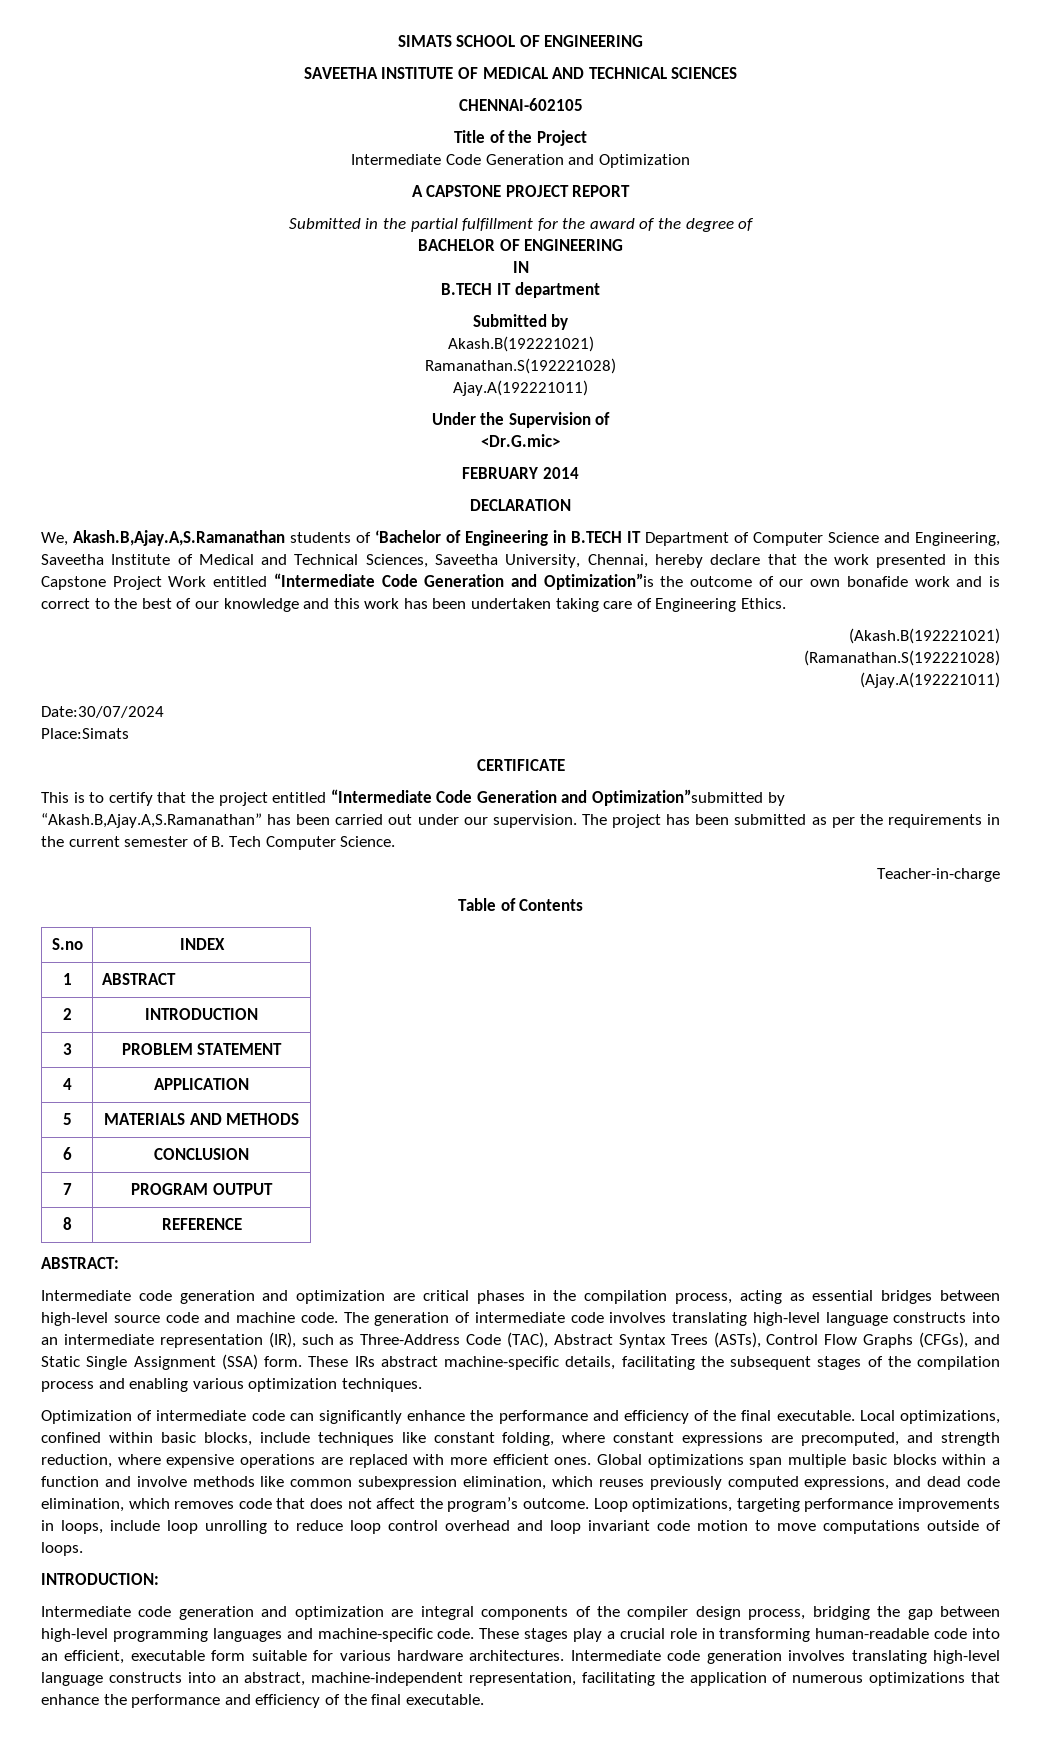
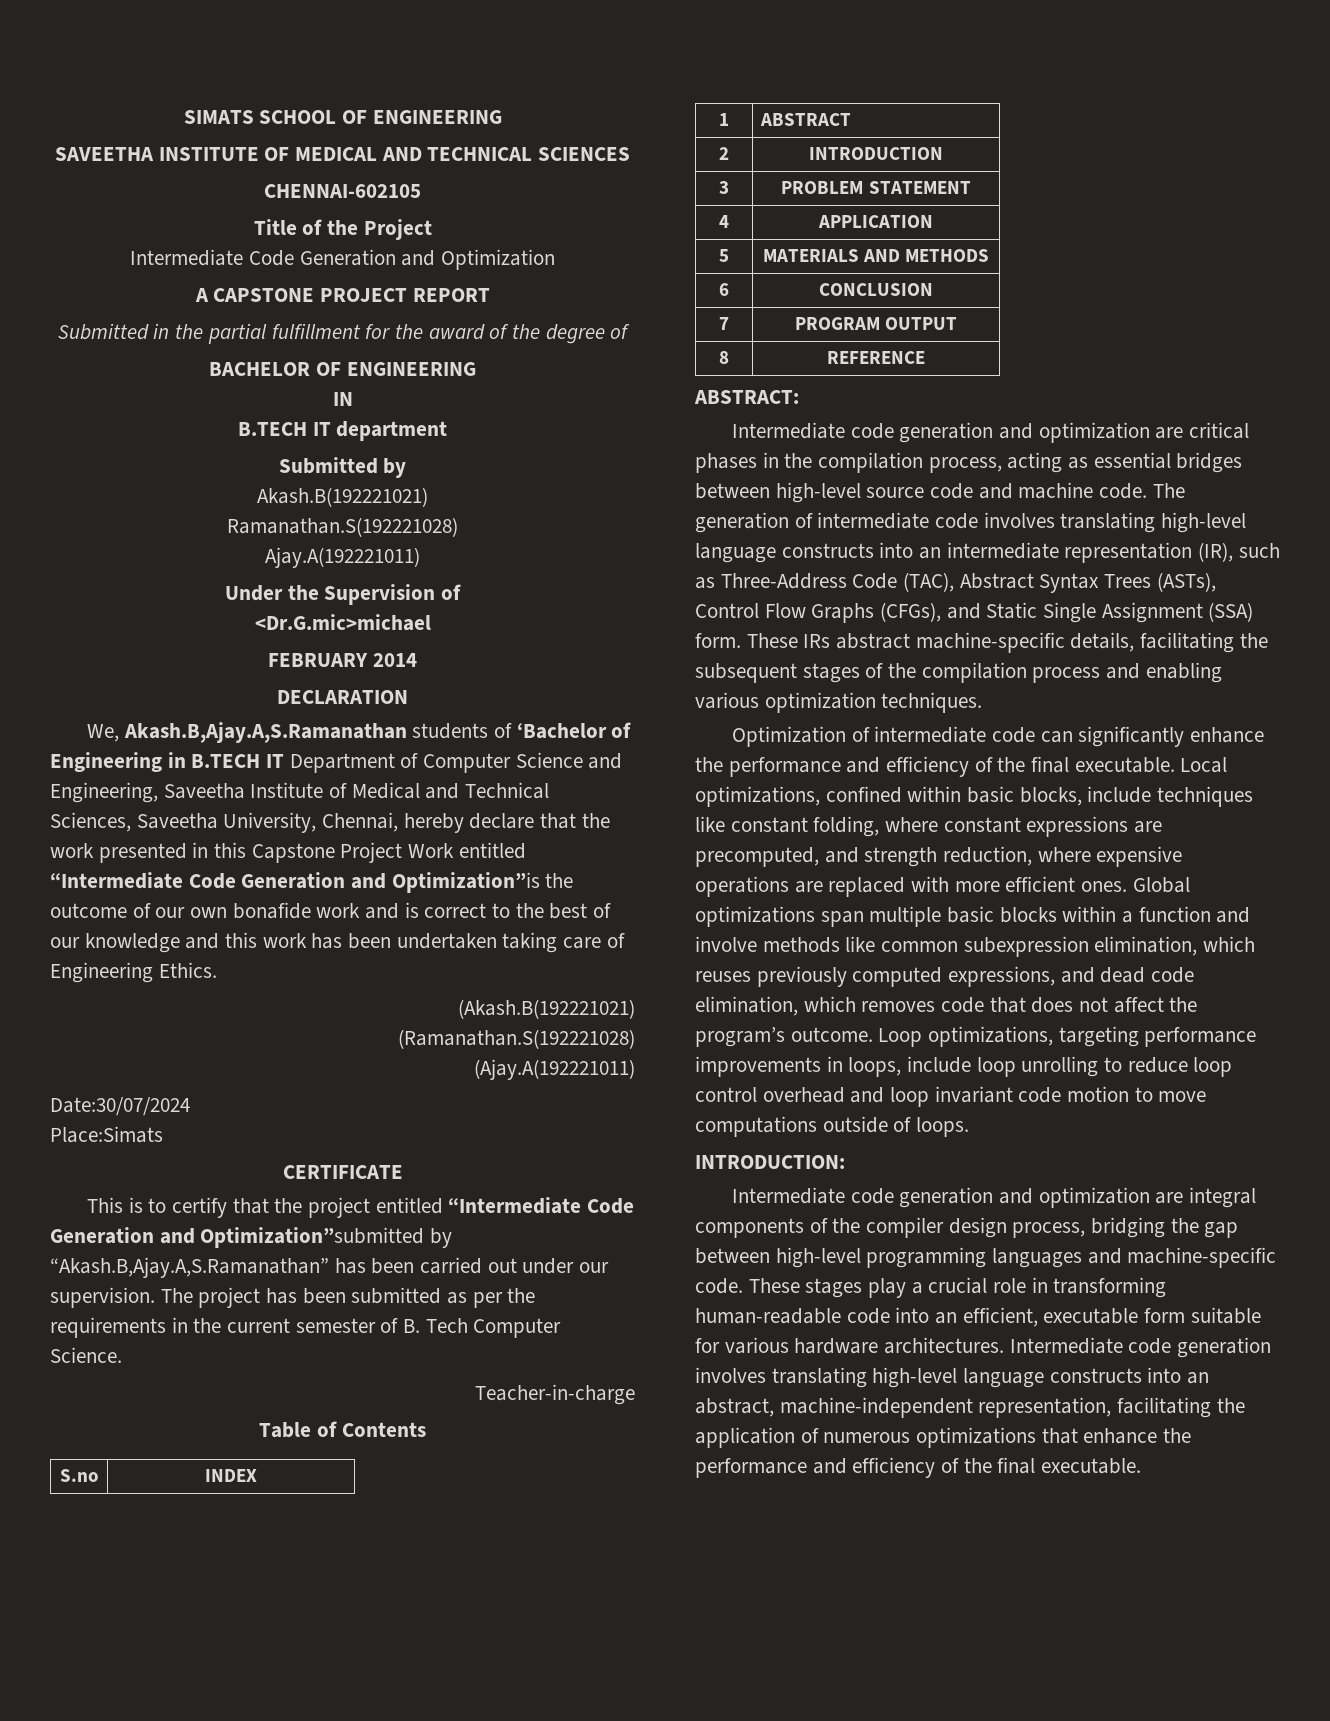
[481,434,560,447] <Dr.G.mic> -> [254,614,431,631] <Dr.G.mic>michael

